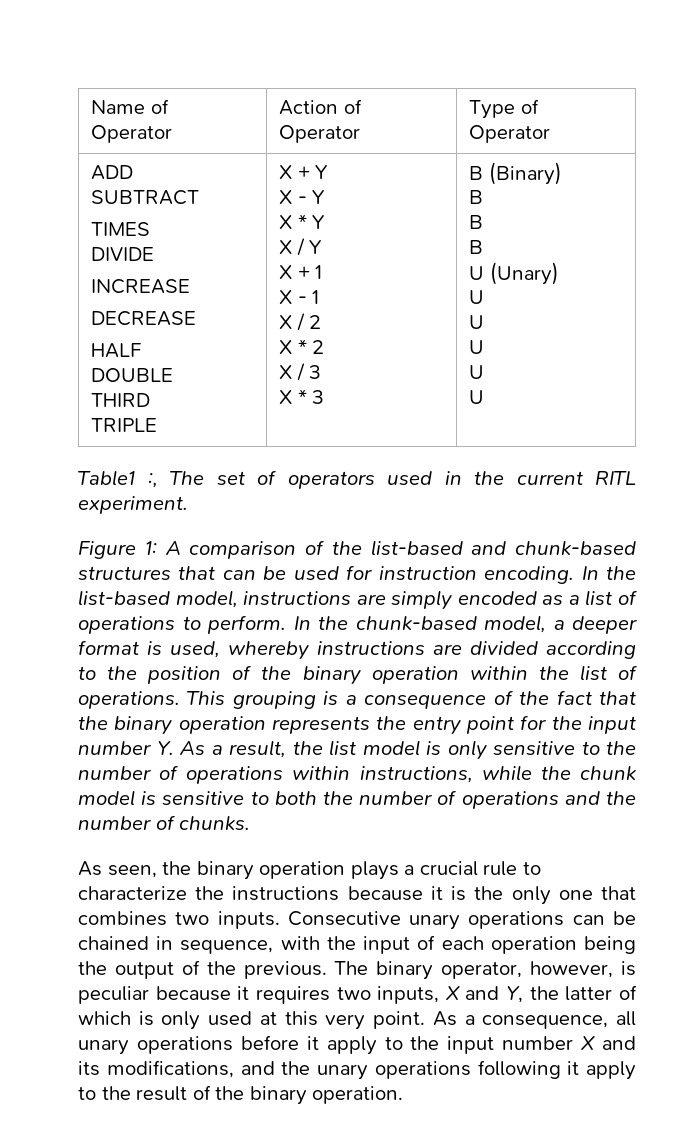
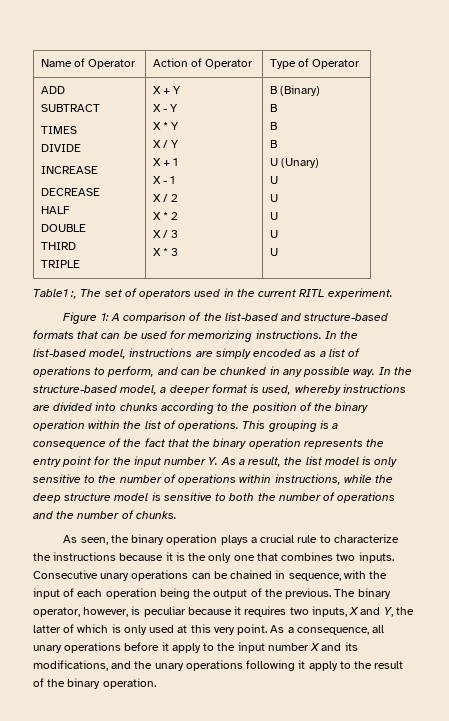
[515,541,636,555] [78,566,171,580] chunk-based structures -> [304,313,389,321] [33,330,74,339] structure-based formats
[378,566,575,584] instruction encoding. -> [188,330,322,342] memorizing instructions.
[207,615,477,634] perform. In the chunk-based -> [107,366,412,377] [33,385,117,393] perform, and can be chunked in any possible way. In the structure-based
(538, 648) none -> [95,402,158,411] into chunks
[580,766,638,780] chunk -> [33,493,112,503] deep structure

